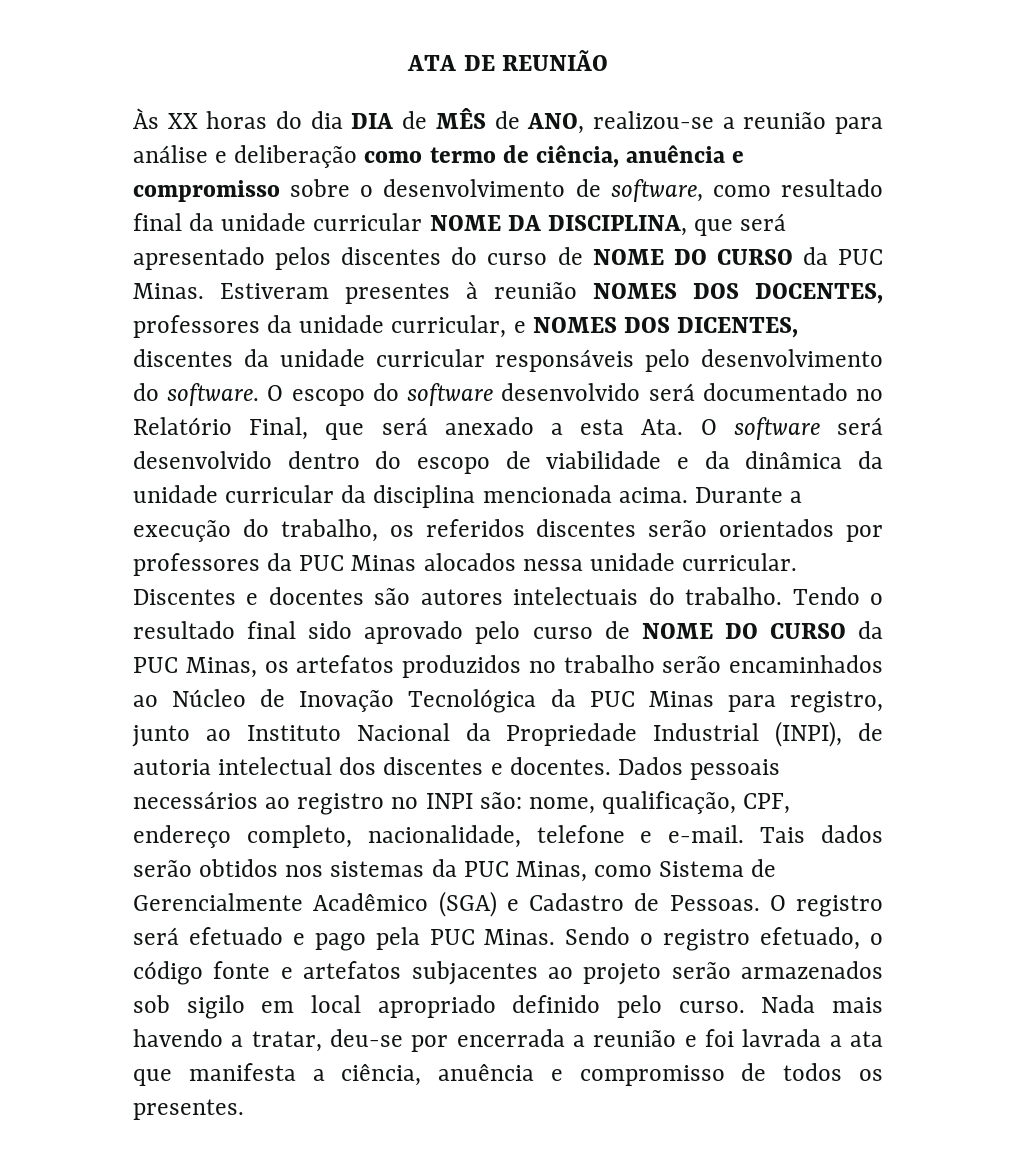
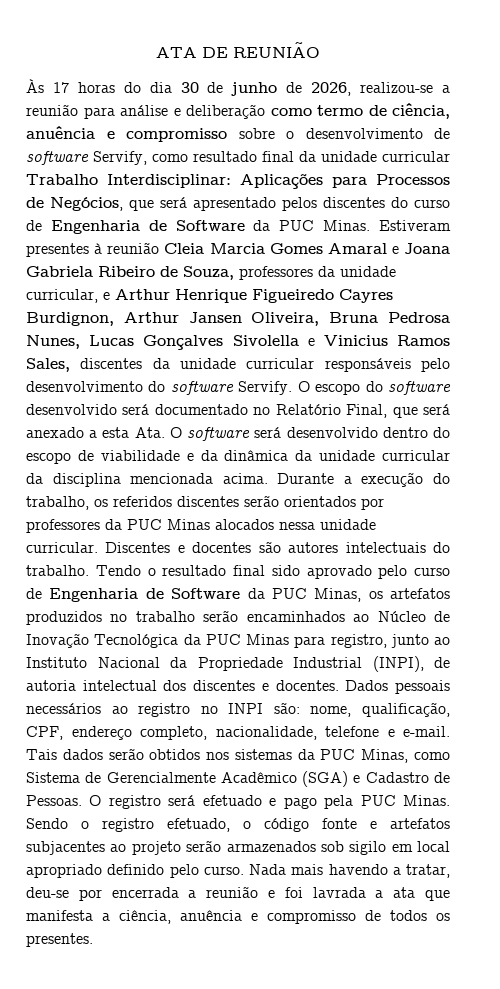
[167,113,198,129] XX -> [52,82,69,93] 17
[351,108,585,134] DIA de MÊS de ANO, -> [180,82,352,96] 30 de junho de 2026,
[610,179,703,202] software, -> [26,151,147,165] software Servify,
[429,215,687,236] NOME DA DISCIPLINA, -> [26,173,450,189] [26,197,123,211] Trabalho Interdisciplinar: Aplicações para Processos de Negócios,
[592,249,793,265] NOME DO CURSO -> [50,220,245,234] Engenharia de Software
[593,283,883,304] NOMES DOS DOCENTES, -> [164,243,450,254] [26,266,234,280] Cleia Marcia Gomes Amaral e Joana Gabriela Ribeiro de Souza,
[532,317,799,338] NOMES DOS DICENTES, -> [115,289,393,303] [26,312,451,326] [26,335,451,350] [26,358,70,372] Arthur Henrique Figueiredo Cayres Burdignon, Arthur Jansen Oliveira, Bruna Pedrosa Nunes, Lucas Gonçalves Sivolella e Vinicius Ramos Sales,
[167,383,260,406] software. -> [170,381,293,395] software Servify.
[641,623,846,639] NOME DO CURSO -> [49,588,241,602] Engenharia de Software

